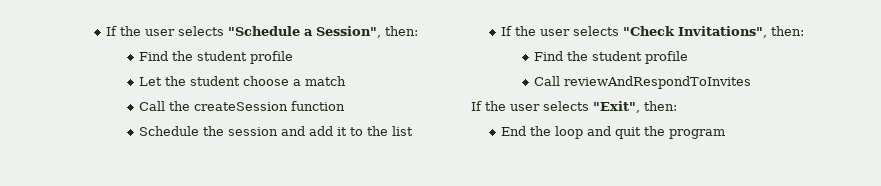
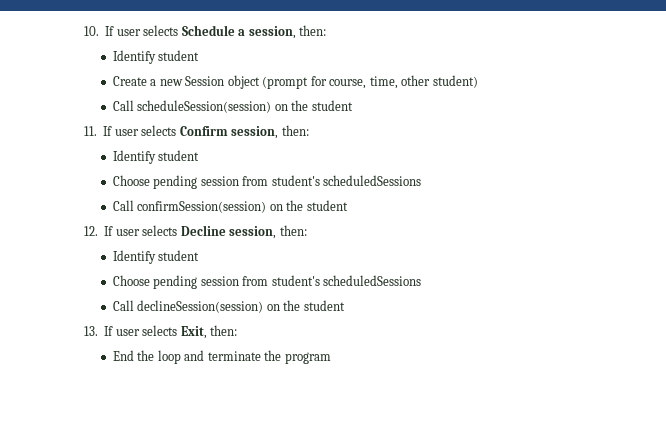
[106,26,419,38] [138,51,293,64] [138,76,346,86] [138,101,345,111] [138,126,413,136] [501,26,805,38] [533,51,688,64] [533,76,751,89] [471,101,641,113] If the user selects "Schedule a Session", then: // Find the student profile // Let the student choose a match // Call the createSession function // Schedule the session and add it to the list // If the user selects "Check Invitations", then: // Find the student profile // Call reviewAndRespondToInvites // If the user selects "Exit", -> [83,25,327,39] [112,50,200,64] [112,75,478,89] [112,100,353,113] [83,125,309,139] [112,150,200,164] [112,175,422,189] [112,200,348,213] [83,225,307,239] [112,250,200,264] [112,275,422,289] [112,300,345,313] [83,325,207,339] 10. If user selects Schedule a session, then: // Identify student // Create a new Session object (prompt for course, time, other student) // Call scheduleSession(session) on the student // 11. If user selects Confirm session, then: // Identify student // Choose pending session from student's scheduledSessions // Call confirmSession(session) on the student // 12. If user selects Decline session, then: // Identify student // Choose pending session from student's scheduledSessions // Call declineSession(session) on the student // 13. If user selects Exit,
[615,127,642,139] quit -> [207,351,261,361] terminate

